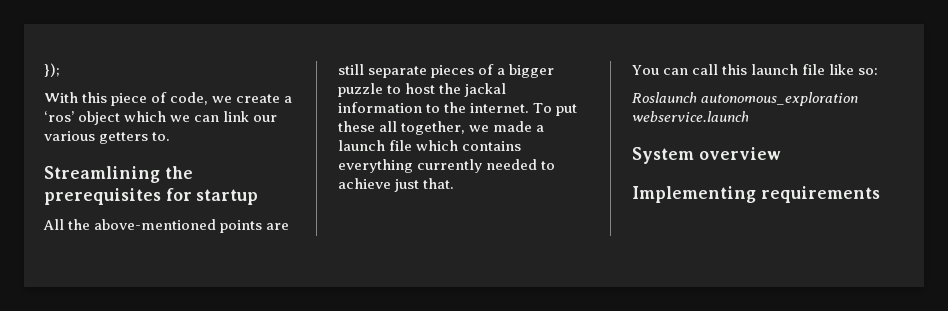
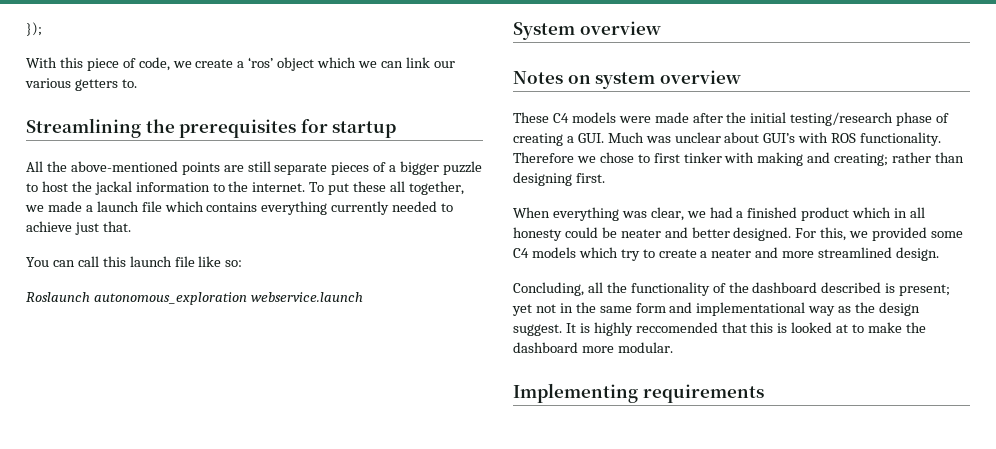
(781, 153) none -> [513,70,741,89] [513,112,950,126] [513,132,942,146] [513,152,965,166] [513,172,605,186] [513,207,926,221] [513,227,964,241] [513,247,940,261] [513,282,951,296] [512,302,921,316] [513,322,926,336] [513,342,673,353] // Notes on system overview // These C4 models were made after the initial testing/research phase of creating a GUI. Much was unclear about GUI’s with ROS functionality. Therefore we chose to first tinker with making and creating; rather than designing first. // When everything was clear, we had a finished product which in all honesty could be neater and better designed. For this, we provided some C4 models which try to create a neater and more streamlined design. // Concluding, all the functionality of the dashboard described is present; yet not in the same form and implementational way as the design suggest. It is highly reccomended that this is looked at to make the dashboard more modular.

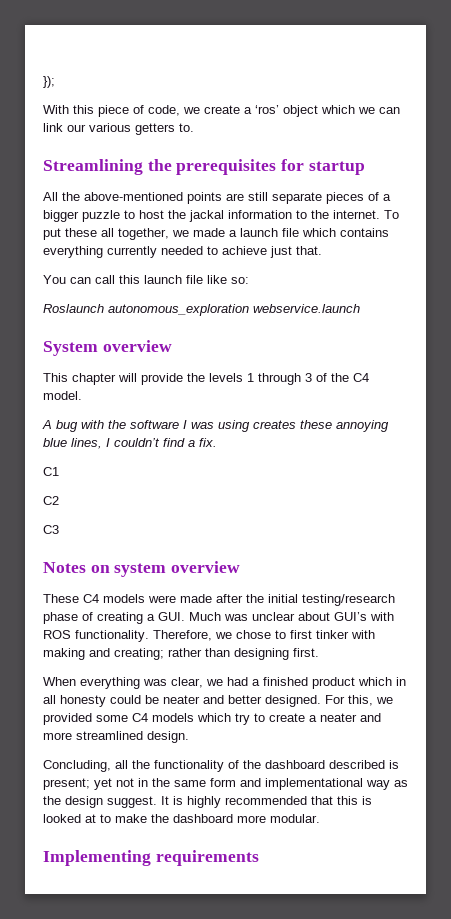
(661, 28) none -> [43,373,369,385] [43,391,82,400] [42,420,389,432] [43,438,217,449] [43,467,59,476] [43,496,59,505] [43,525,59,534] // This chapter will provide the levels 1 through 3 of the C4 model. // A bug with the software I was using creates these annoying blue lines, I couldn’t find a fix. // C1 // C2 // C3
[513,152,574,163] Therefore -> [153,630,212,641] Therefore,
[635,322,718,333] reccomended -> [225,796,307,805] recommended

